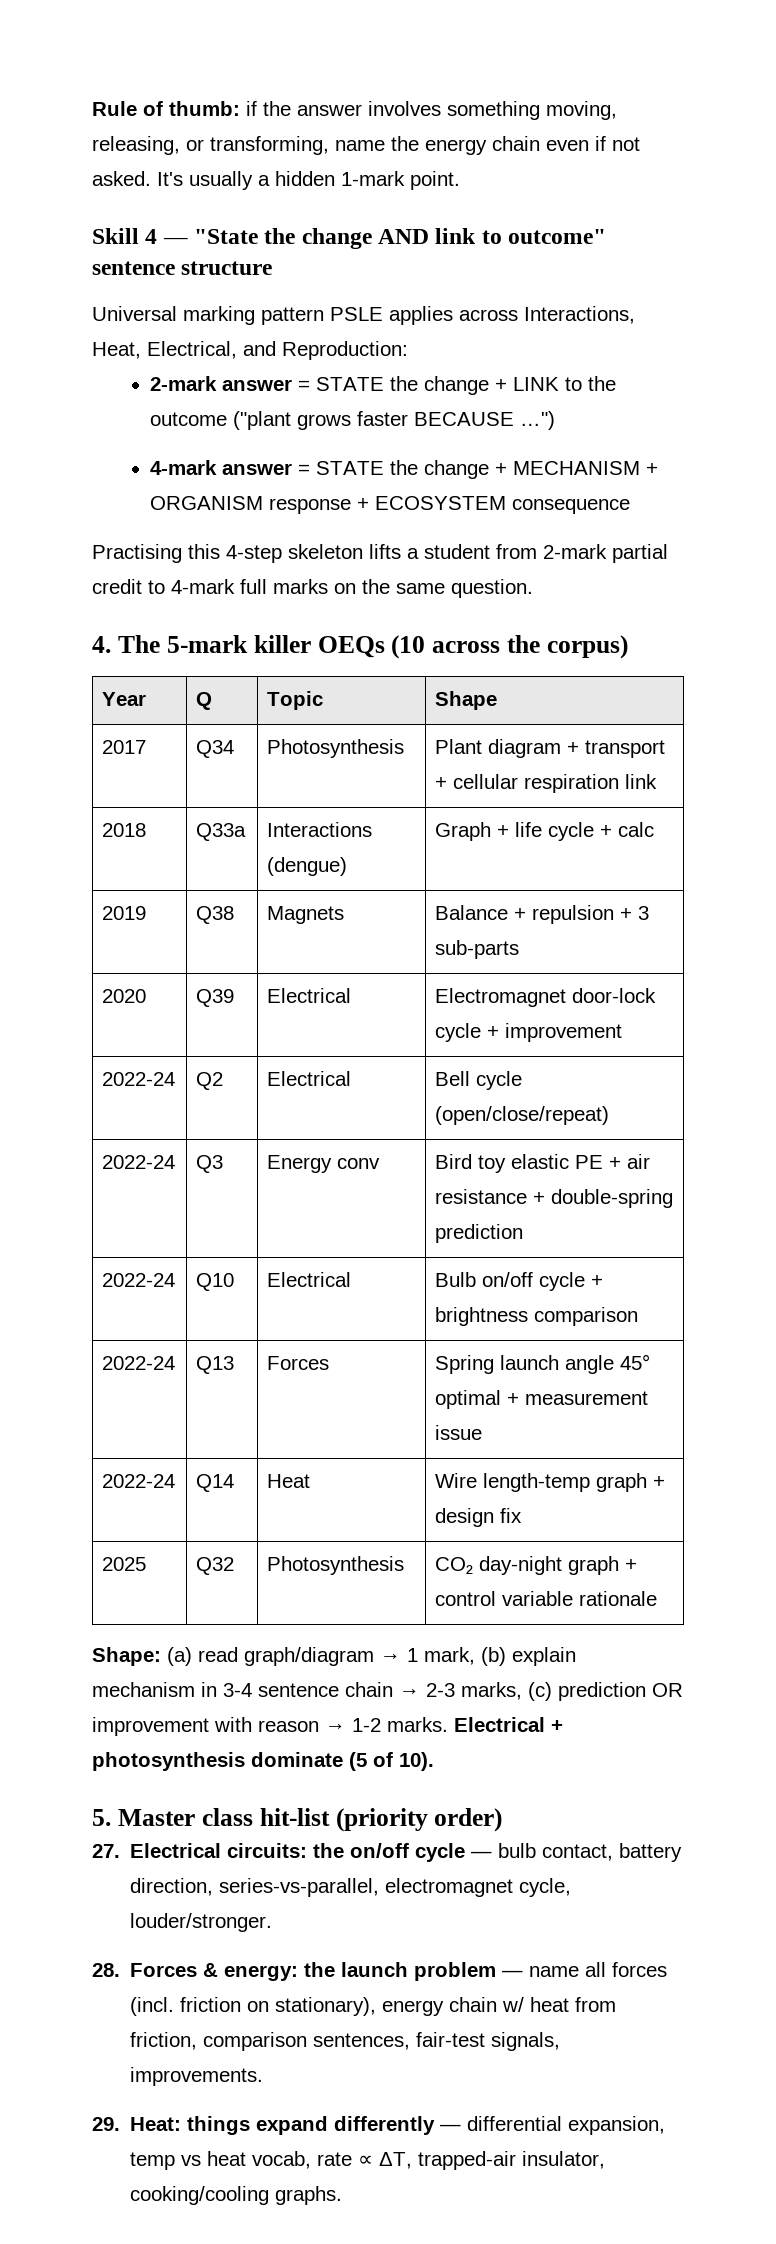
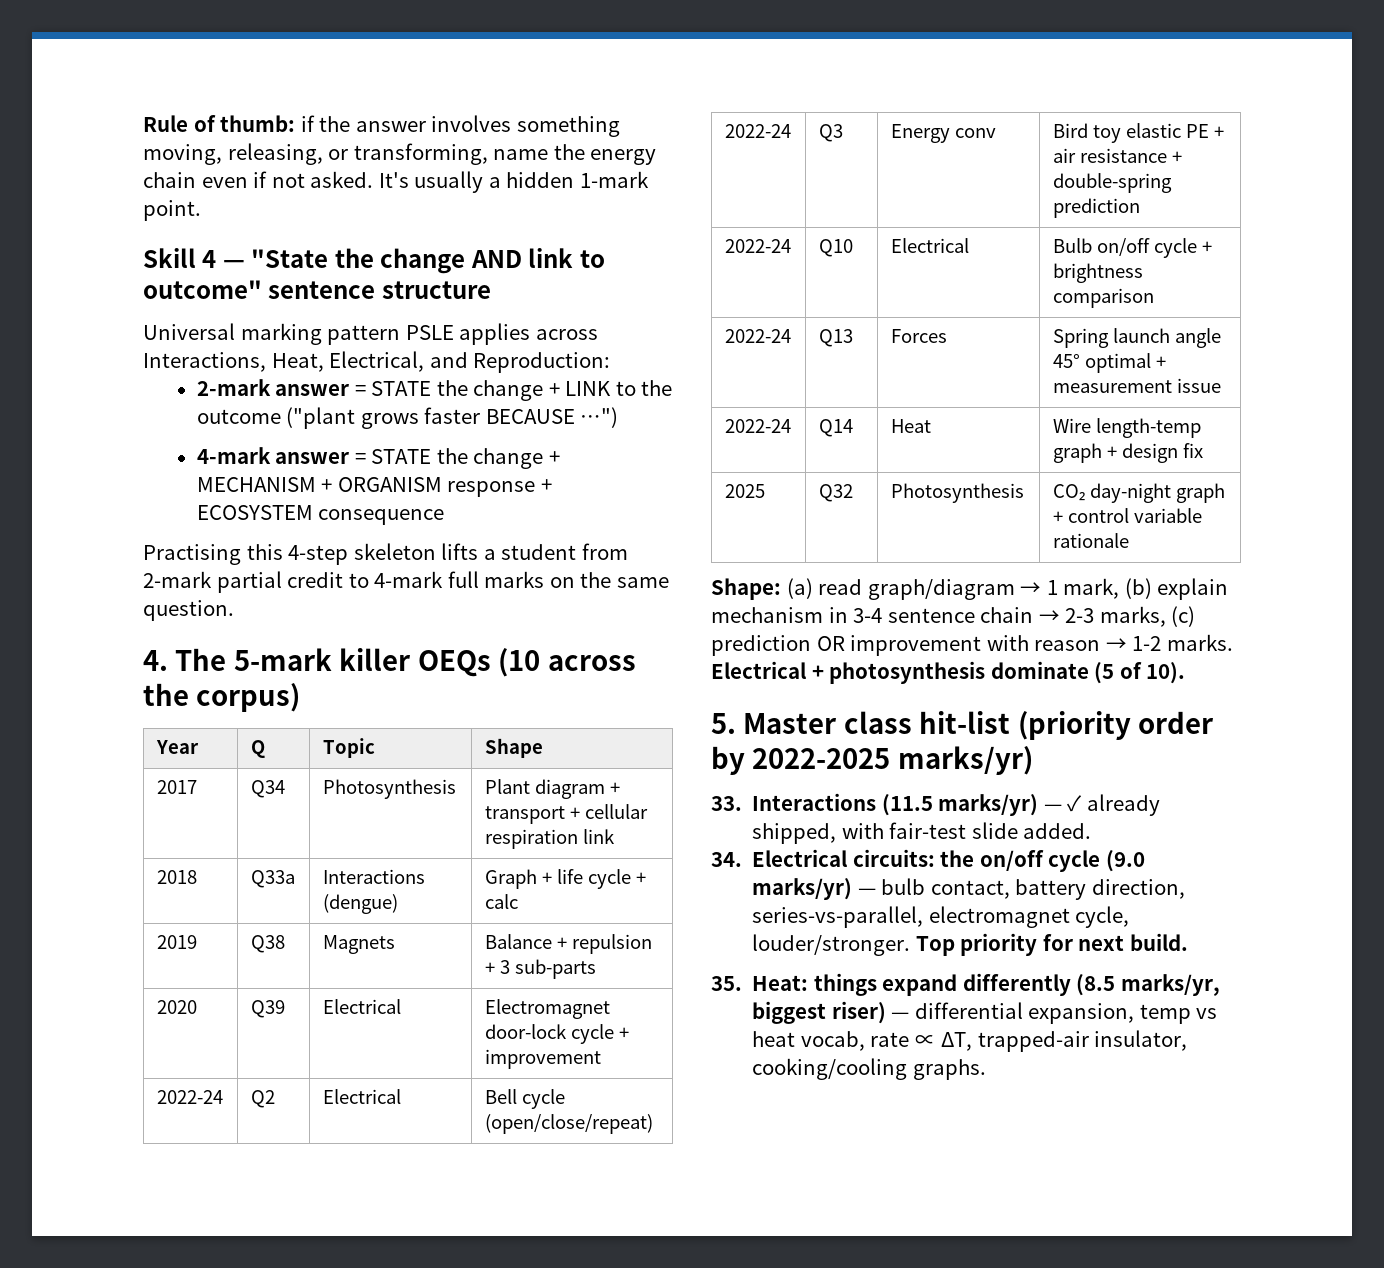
[434,1808,503,1832] [92,1844,120,1858] order) // 27. -> [1138,711,1215,734] [711,746,1033,775] [711,793,1160,816] [752,822,1092,844] [711,852,742,867] order by 2022-2025 marks/yr) // 33. Interactions (11.5 marks/yr) — ✓ already shipped, with fair-test slide added. // 34.
(466, 1852) none -> [1105,850,1145,872] [752,878,853,900] (9.0 marks/yr)
[92,1962,668,1981] [130,1997,617,2016] [130,2032,561,2051] [130,2067,264,2086] [92,2116,436,2135] // 28. Forces & energy: the launch problem — name all forces (incl. friction on stationary), energy chain w/ heat from friction, comparison sentences, fair-test signals, improvements. // 29. Heat: things expand differently -> [915,933,1188,956] [711,973,1220,996] [752,1001,886,1024] Top priority for next build. // 35. Heat: things expand differently (8.5 marks/yr, biggest riser)

